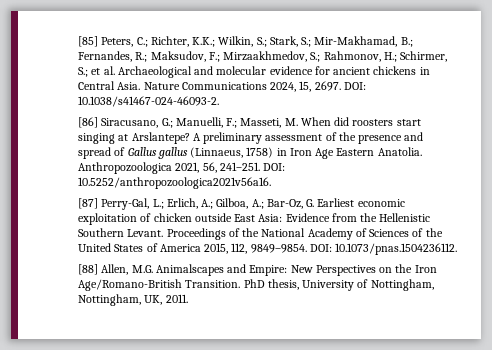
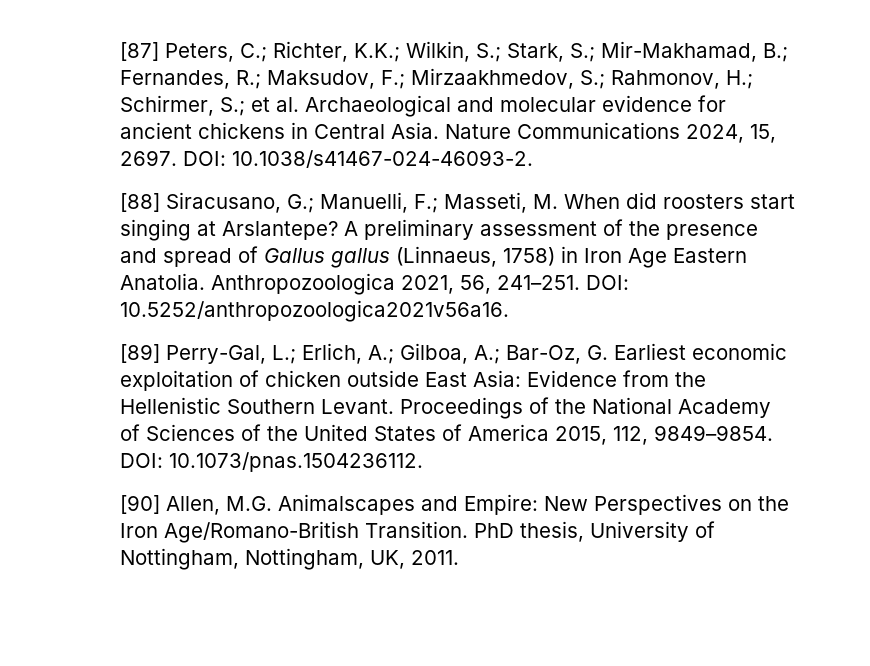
[78,36,99,47] [85] -> [120,42,160,61] [87]
[78,117,99,128] [86] -> [120,193,161,212] [88]
[78,198,99,209] [87] -> [120,344,161,363] [89]
[78,264,99,275] [88] -> [120,495,161,514] [90]

